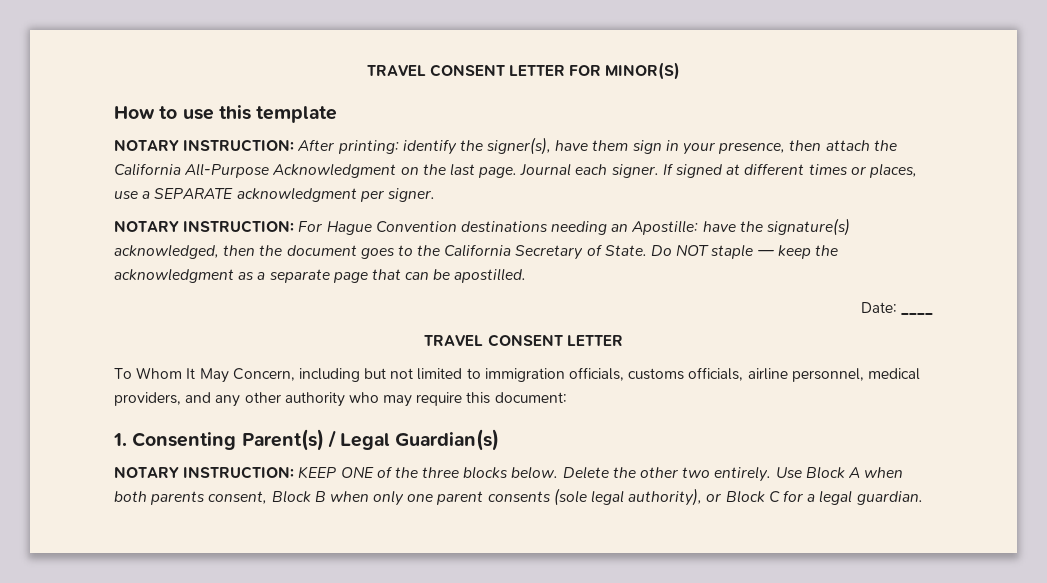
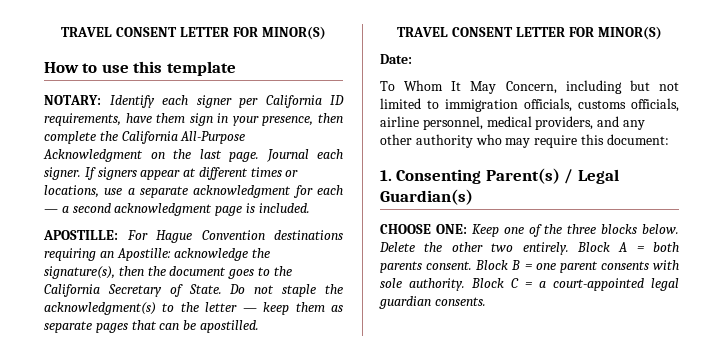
[114,137,552,155] NOTARY INSTRUCTION: After printing: identify the signer(s), -> [44,95,344,108] [44,113,121,126] NOTARY: Identify each signer per California ID requirements,
[825,140,870,151] attach -> [44,131,96,144] complete
[676,164,723,178] signed -> [97,167,181,180] signers appear
[868,163,917,178] places, -> [44,185,99,198] locations,
[154,187,435,202] [114,220,295,233] SEPARATE acknowledgment per signer. // NOTARY INSTRUCTION: -> [140,185,343,198] [44,203,310,216] [43,230,118,240] separate acknowledgment for each — a second acknowledgment page is included. // APOSTILLE:
[551,221,608,235] needing -> [44,248,96,261] requiring
[702,218,851,236] [114,244,219,259] have the signature(s) acknowledged, -> [174,248,271,261] [44,266,115,279] acknowledge the signature(s),
[676,244,838,259] [114,268,368,283] NOT staple — keep the acknowledgment as a separate page -> [254,284,343,297] [44,302,343,315] [44,321,128,333] not staple the acknowledgment(s) to the letter — keep them as separate pages
[860,302,897,313] [901,313,933,315] [424,334,623,347] // Date: ____ // TRAVEL CONSENT LETTER -> [397,26,662,40] [380,54,412,64] // TRAVEL CONSENT LETTER FOR MINOR(S) // Date:
[114,466,374,479] NOTARY INSTRUCTION: KEEP ONE -> [380,224,524,237] CHOOSE ONE: Keep one
[775,467,802,478] Use -> (569, 248) none
[864,467,904,478] when -> [636,246,645,252] =
[208,491,268,504] consent, -> [426,261,473,270] consent.
[329,490,405,506] when only -> [524,264,533,270] =
[553,488,923,506] (sole legal authority), or Block C for a legal guardian. -> [653,260,679,270] [380,278,679,291] [379,296,486,309] with sole authority. Block C = a court-appointed legal guardian consents.

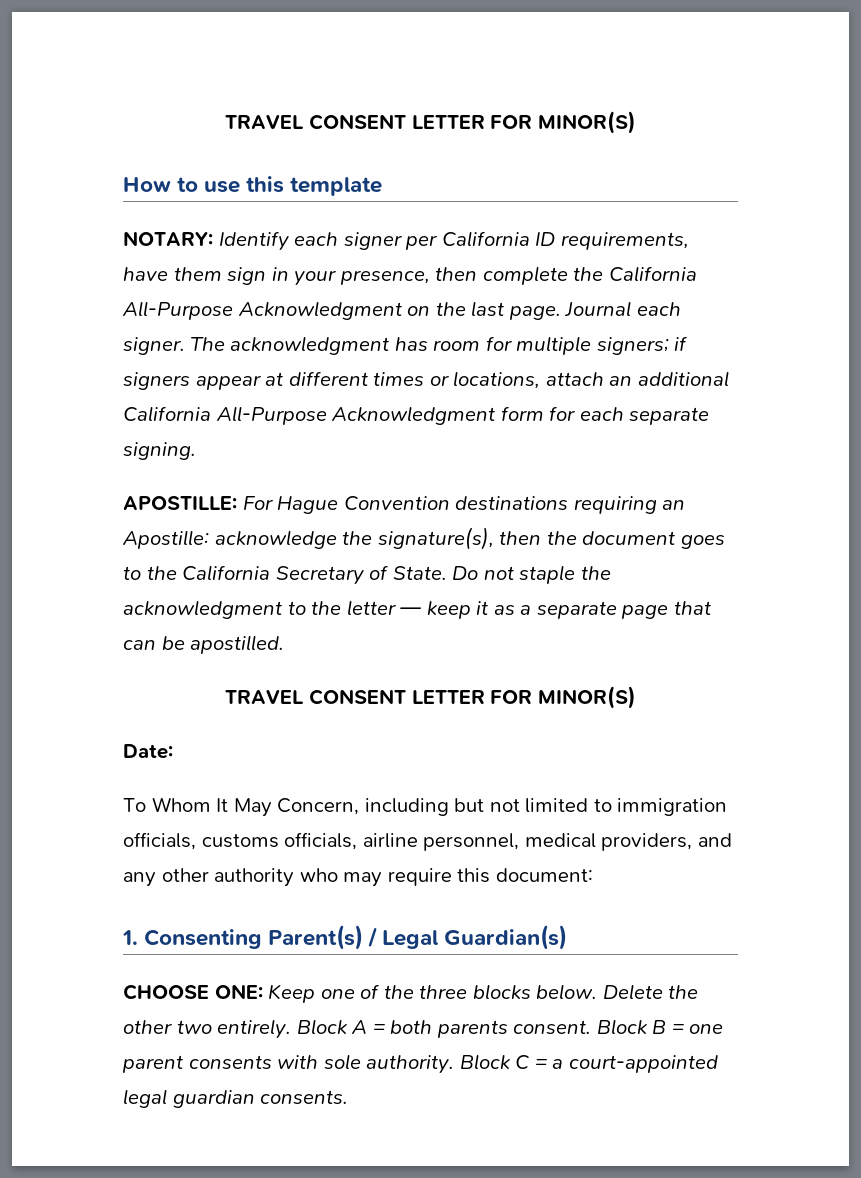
[84,167,96,180] If -> [190,336,688,355] The acknowledgment has room for multiple signers; if
[104,185,343,198] [44,203,310,216] use a separate acknowledgment for each — a second acknowledgment page is included. -> [545,371,729,387] [123,406,710,425] [123,442,196,460] attach an additional California All-Purpose Acknowledgment form for each separate signing.
[44,302,156,315] acknowledgment(s) -> [123,600,282,619] acknowledgment
[295,302,343,312] [44,321,128,333] them as separate pages -> [476,601,669,619] it as a separate page

